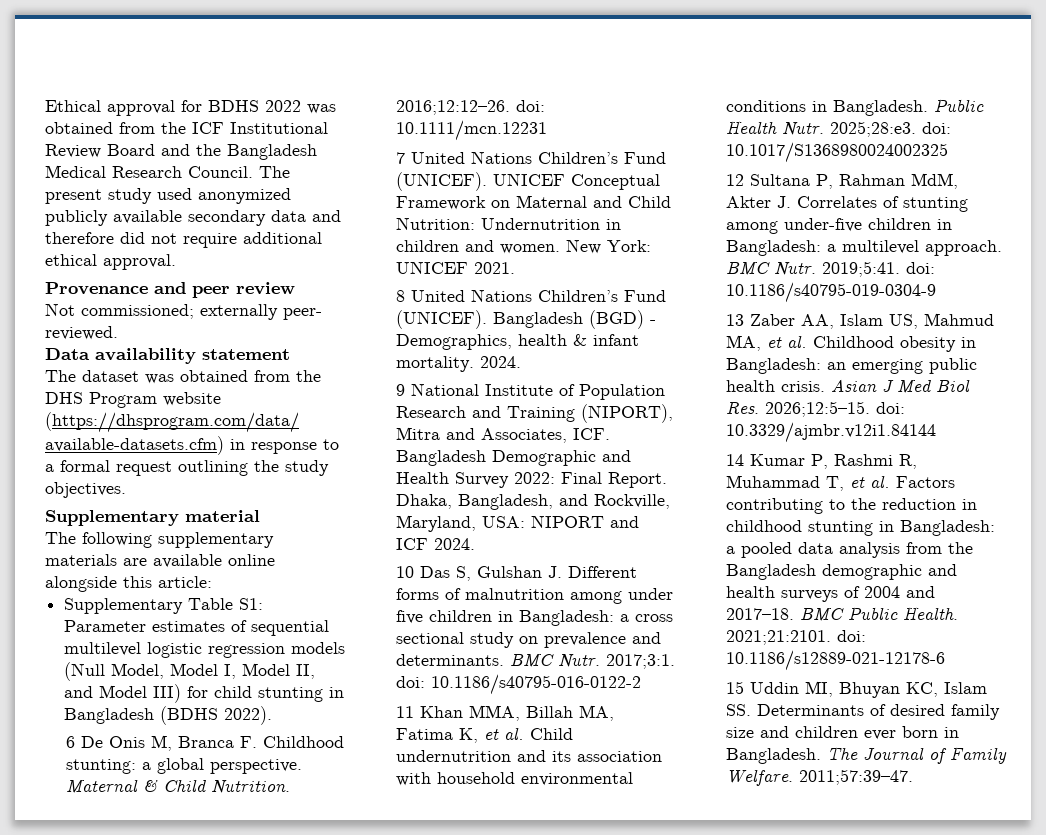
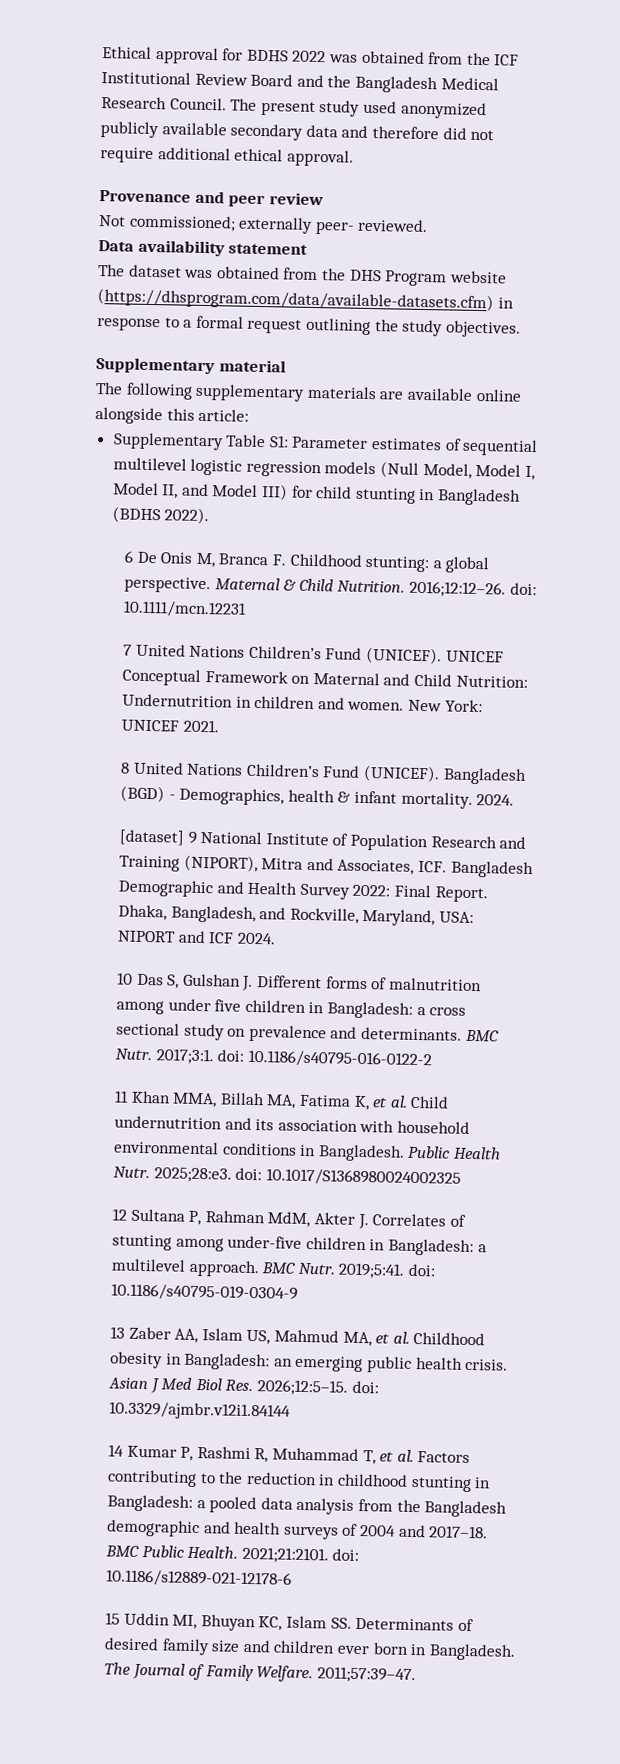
(521, 362) none -> [119,829,185,846] [dataset]

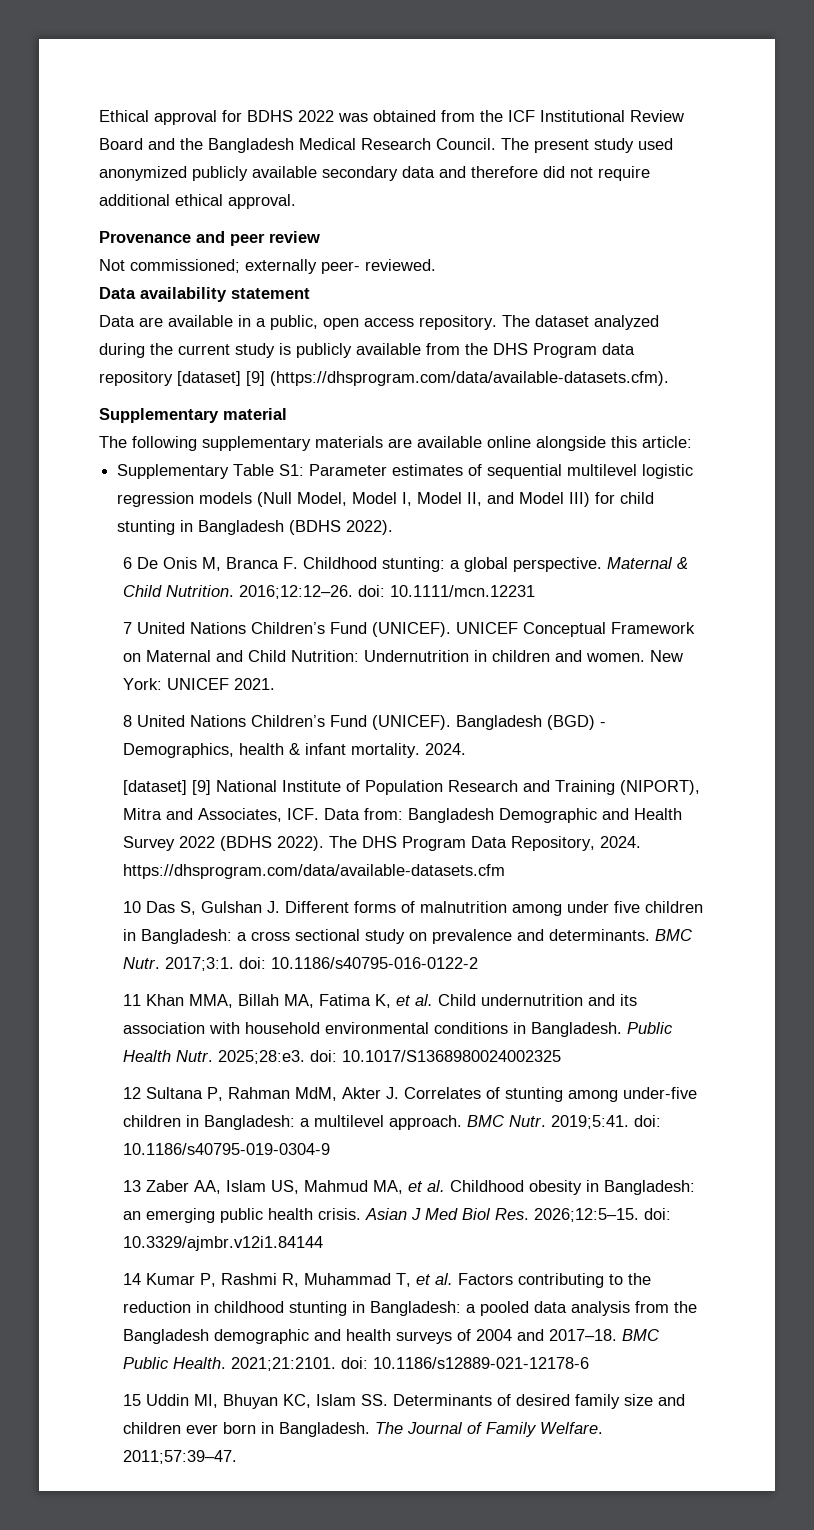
[98,264,507,287] [97,288,514,313] [97,315,521,338] The dataset was obtained from the DHS Program website (https://dhsprogram.com/data/available-datasets.cfm) in response to a formal request outlining the study objectives. -> [99,315,659,330] [99,343,635,358] [99,371,669,386] Data are available in a public, open access repository. The dataset analyzed during the current study is publicly available from the DHS Program data repository [dataset] [9] (https://dhsprogram.com/data/available-datasets.cfm).
[187,831,197,844] 9 -> [191,780,211,795] [9]
(447, 866) none -> [323,808,403,820] Data from:
[352,884,488,903] [118,904,474,927] [117,930,276,945] 2022: Final Report. Dhaka, Bangladesh, and Rockville, Maryland, USA: NIPORT and ICF 2024. -> [178,836,641,851] [122,864,505,879] 2022 (BDHS 2022). The DHS Program Data Repository, 2024. https://dhsprogram.com/data/available-datasets.cfm

